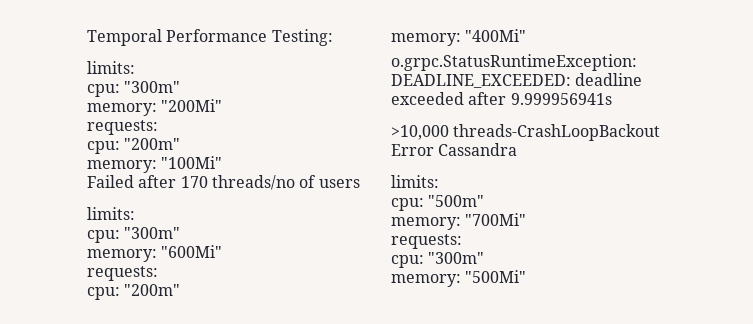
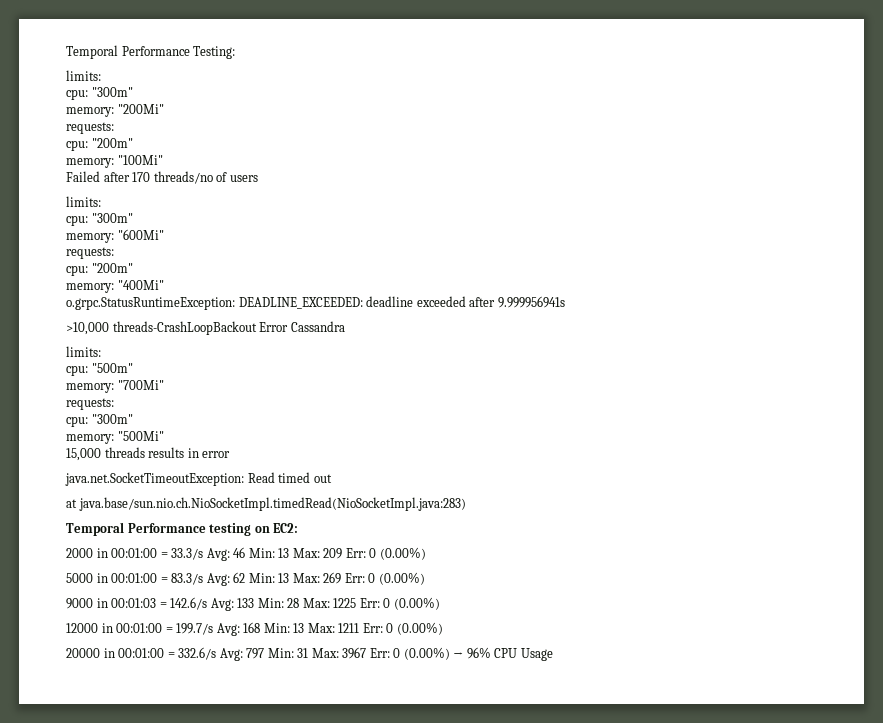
(527, 276) none -> [66,447,231,461] [65,472,332,486] [66,497,466,511] [66,522,299,536] [66,547,426,561] [66,572,425,586] [66,597,440,611] [66,622,443,636] [66,647,553,661] // 15,000 threads results in error // java.net.SocketTimeoutException: Read timed out // at java.base/sun.nio.ch.NioSocketImpl.timedRead(NioSocketImpl.java:283) // Temporal Performance testing on EC2: // 2000 in 00:01:00 = 33.3/s Avg: 46 Min: 13 Max: 209 Err: 0 (0.00%) // 5000 in 00:01:00 = 83.3/s Avg: 62 Min: 13 Max: 269 Err: 0 (0.00%) // 9000 in 00:01:03 = 142.6/s Avg: 133 Min: 28 Max: 1225 Err: 0 (0.00%) // 12000 in 00:01:00 = 199.7/s Avg: 168 Min: 13 Max: 1211 Err: 0 (0.00%) // 20000 in 00:01:00 = 332.6/s Avg: 797 Min: 31 Max: 3967 Err: 0 (0.00%) → 96% CPU Usage

